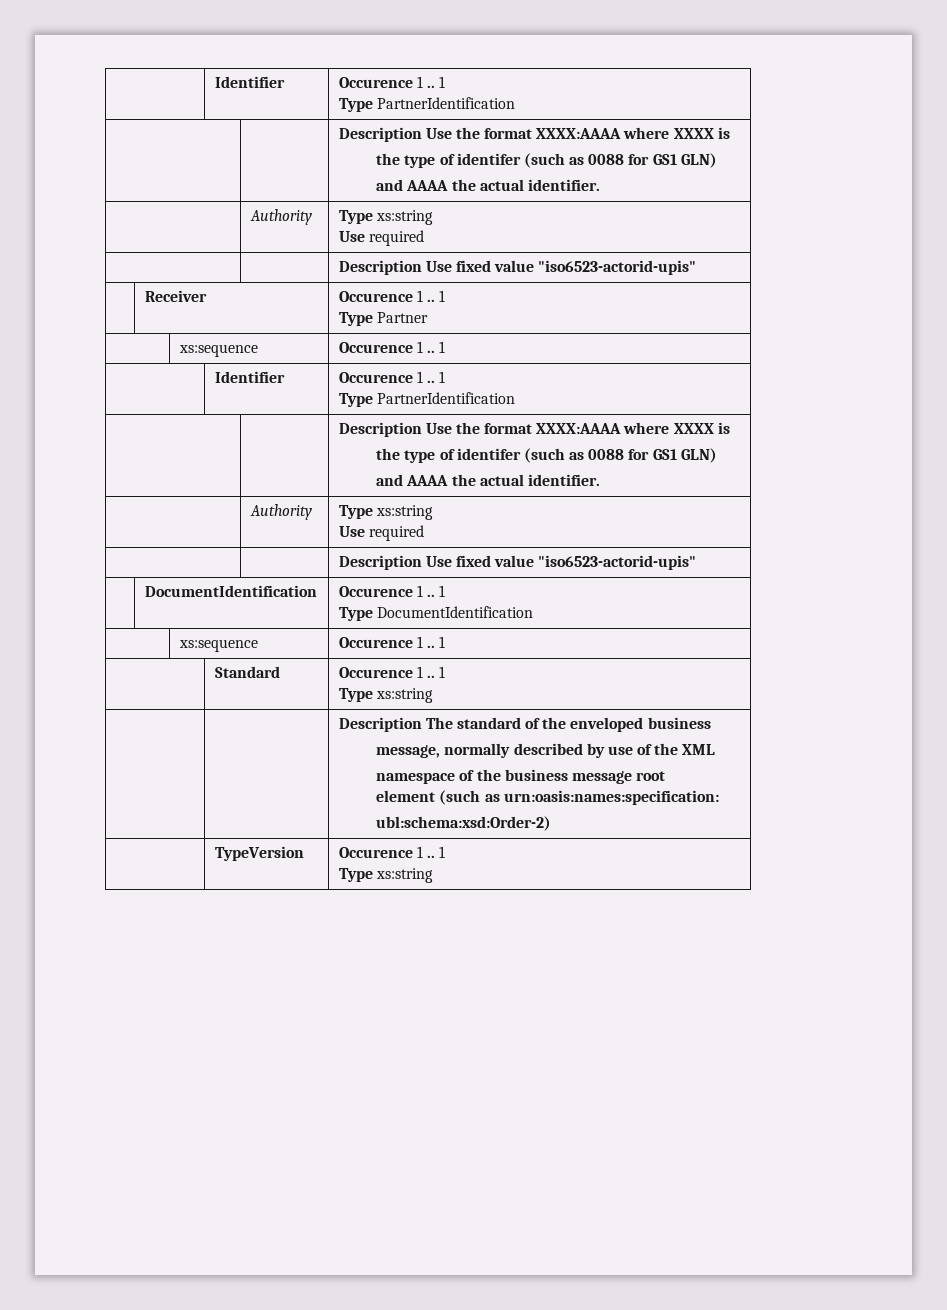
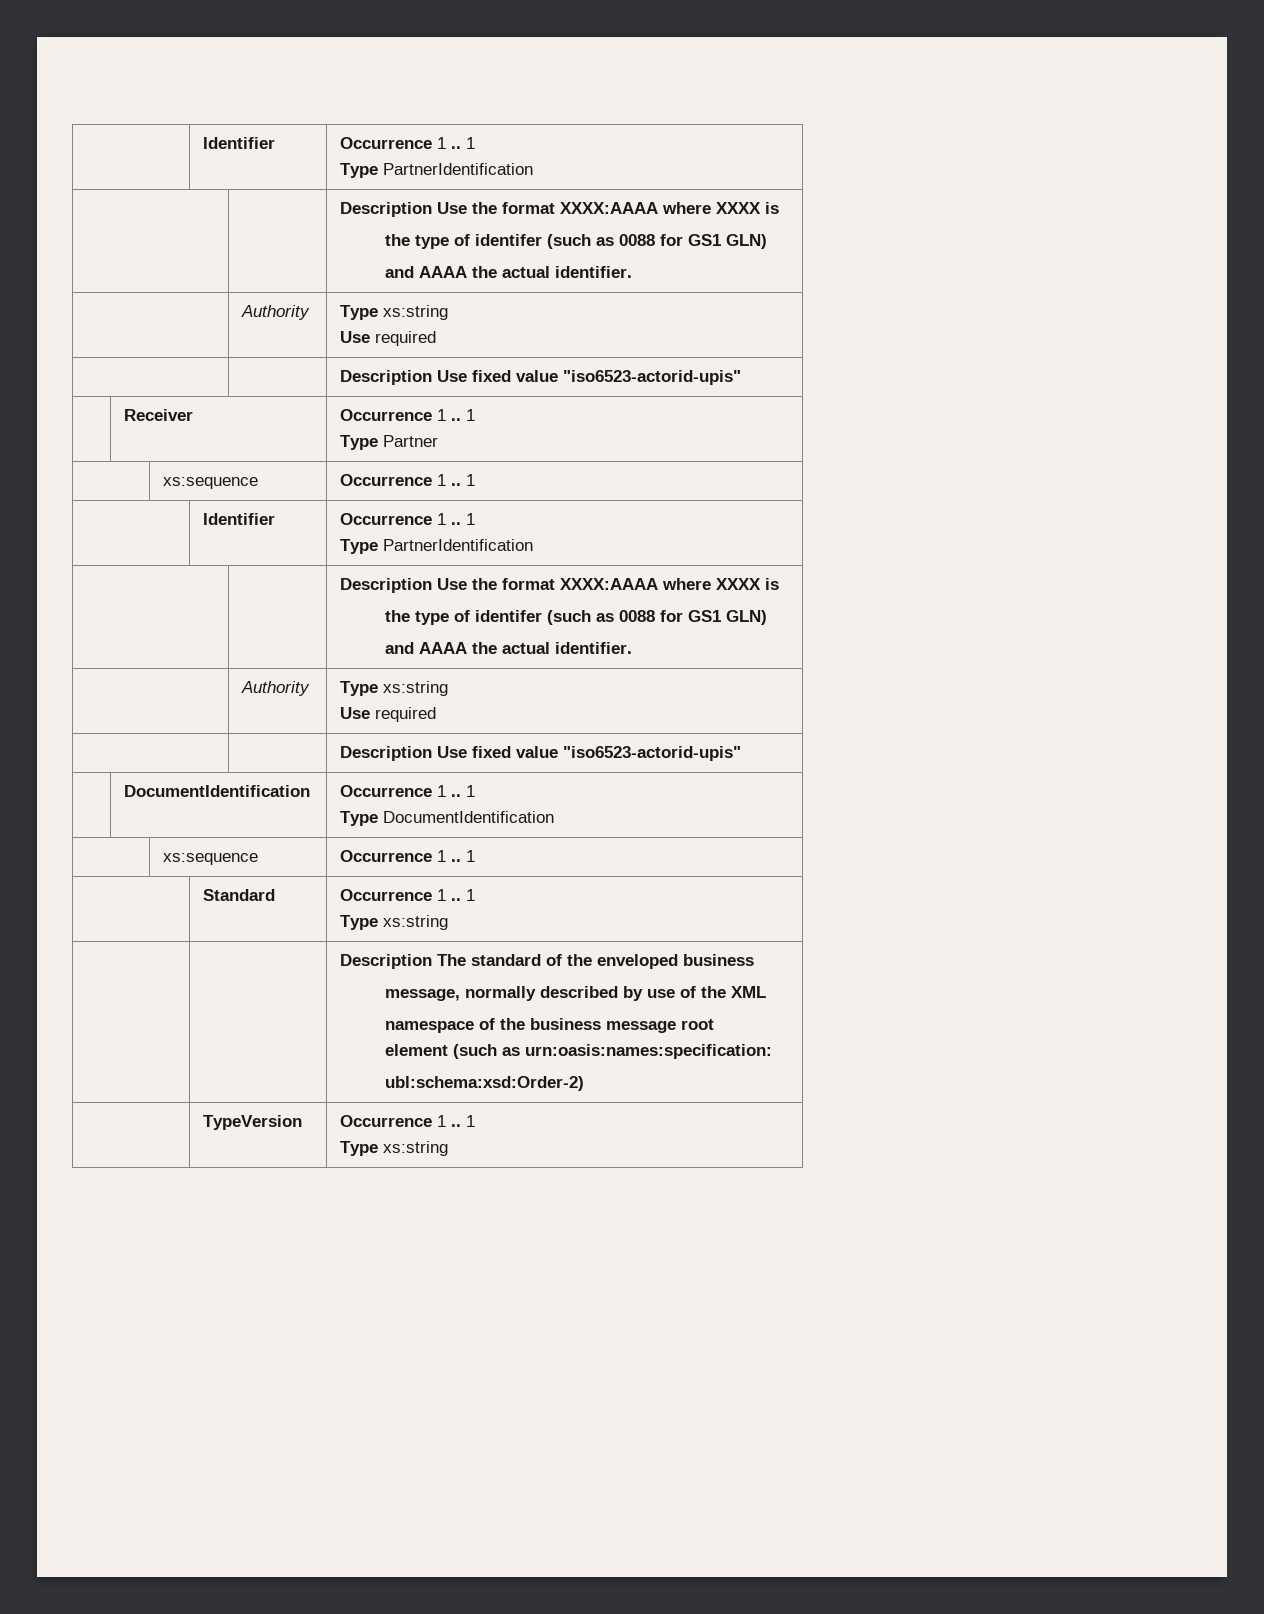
[214,76,285,88] [338,77,413,88] | Identifier | Occurence -> [203,137,276,149] [340,137,433,149] | Identifier | Occurrence
[338,291,413,302] Occurence -> [340,409,433,421] Occurrence
[338,342,413,353] Occurence -> [340,474,433,486] Occurrence
[338,372,413,383] Occurence -> [340,513,433,525] Occurrence
[338,586,413,597] Occurence -> [340,785,433,797] Occurrence
[338,637,413,648] Occurence -> [340,850,433,862] Occurrence
[338,667,413,678] Occurence -> [340,889,433,901] Occurrence
[338,847,413,858] Occurence -> [340,1115,433,1127] Occurrence

